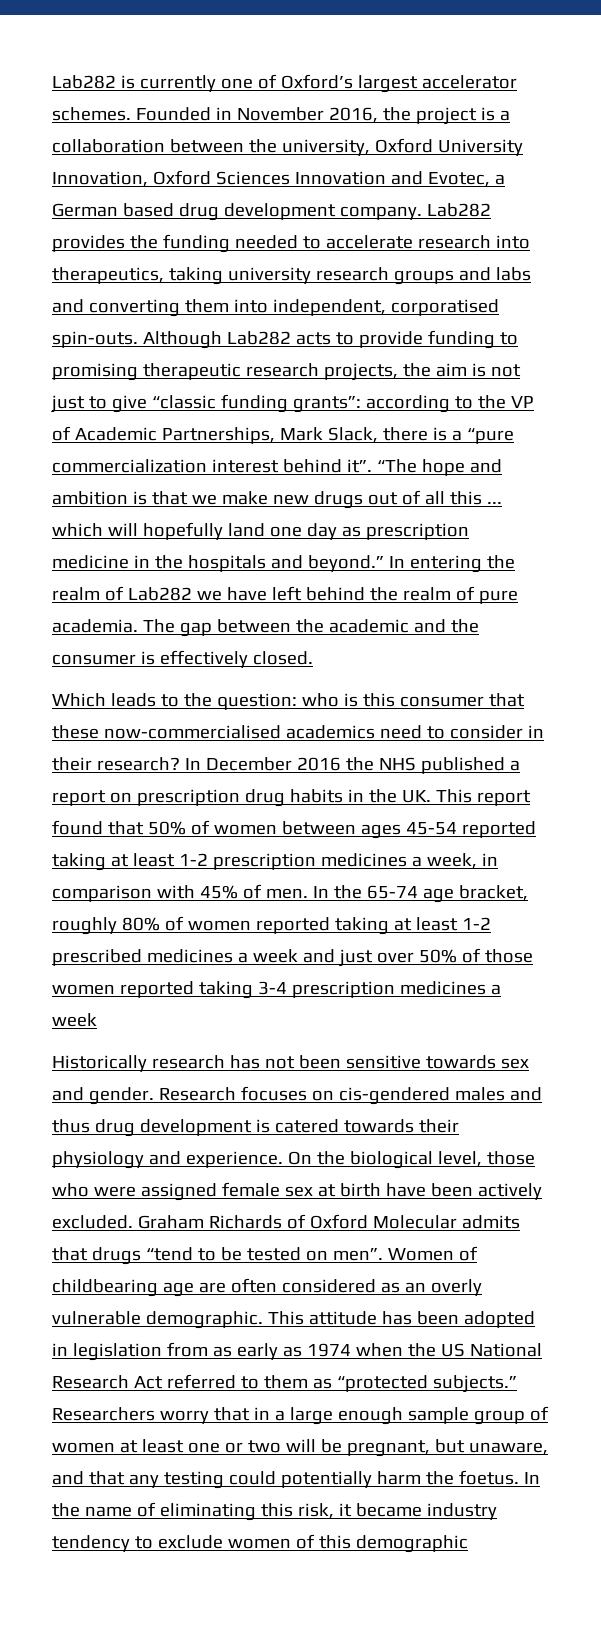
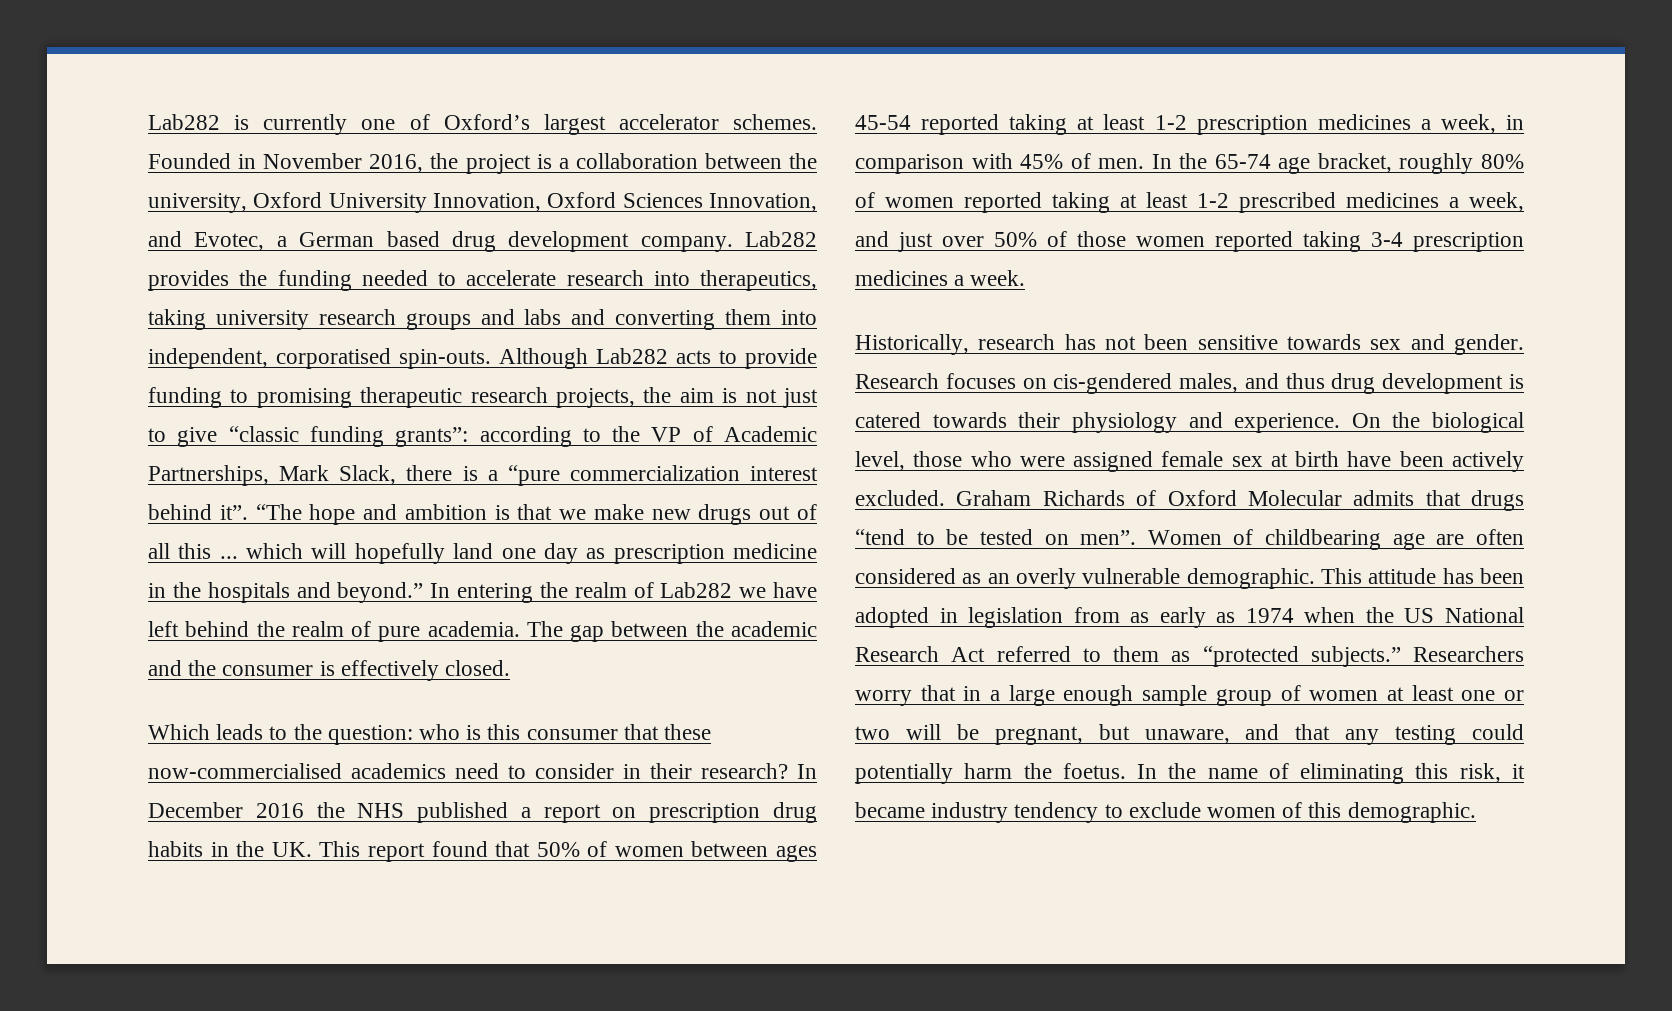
[294,171,386,185] Innovation -> [709,193,817,212] Innovation,
[252,949,298,963] week -> [1469,192,1524,212] week,
[52,1013,97,1027] [52,1055,147,1072] week // Historically -> [970,270,1026,286] [855,334,969,355] week. // Historically,
[454,1087,505,1101] males -> [1179,373,1239,393] males,
[355,1535,468,1553] demographic -> [1347,802,1476,823] demographic.

